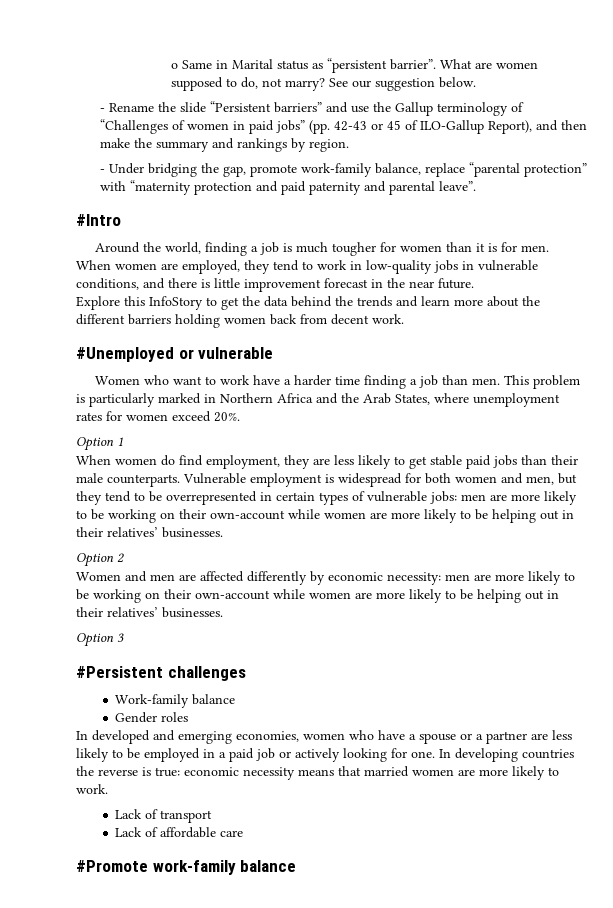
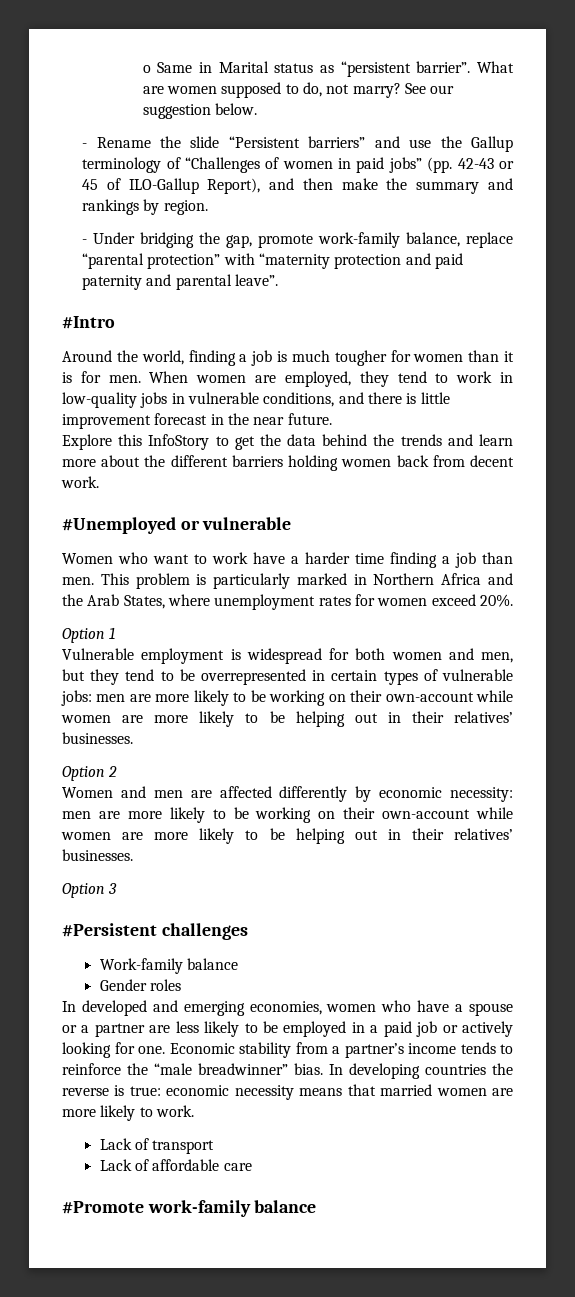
[76,455,578,469] [76,473,180,487] When women do find employment, they are less likely to get stable paid jobs than their male counterparts. -> (116, 633) none
(435, 754) none -> [169,1042,513,1058] [62,1063,323,1075] Economic stability from a partner’s income tends to reinforce the “male breadwinner” bias.

